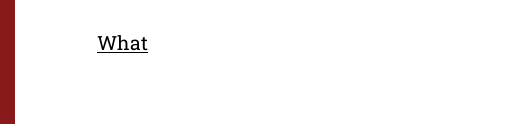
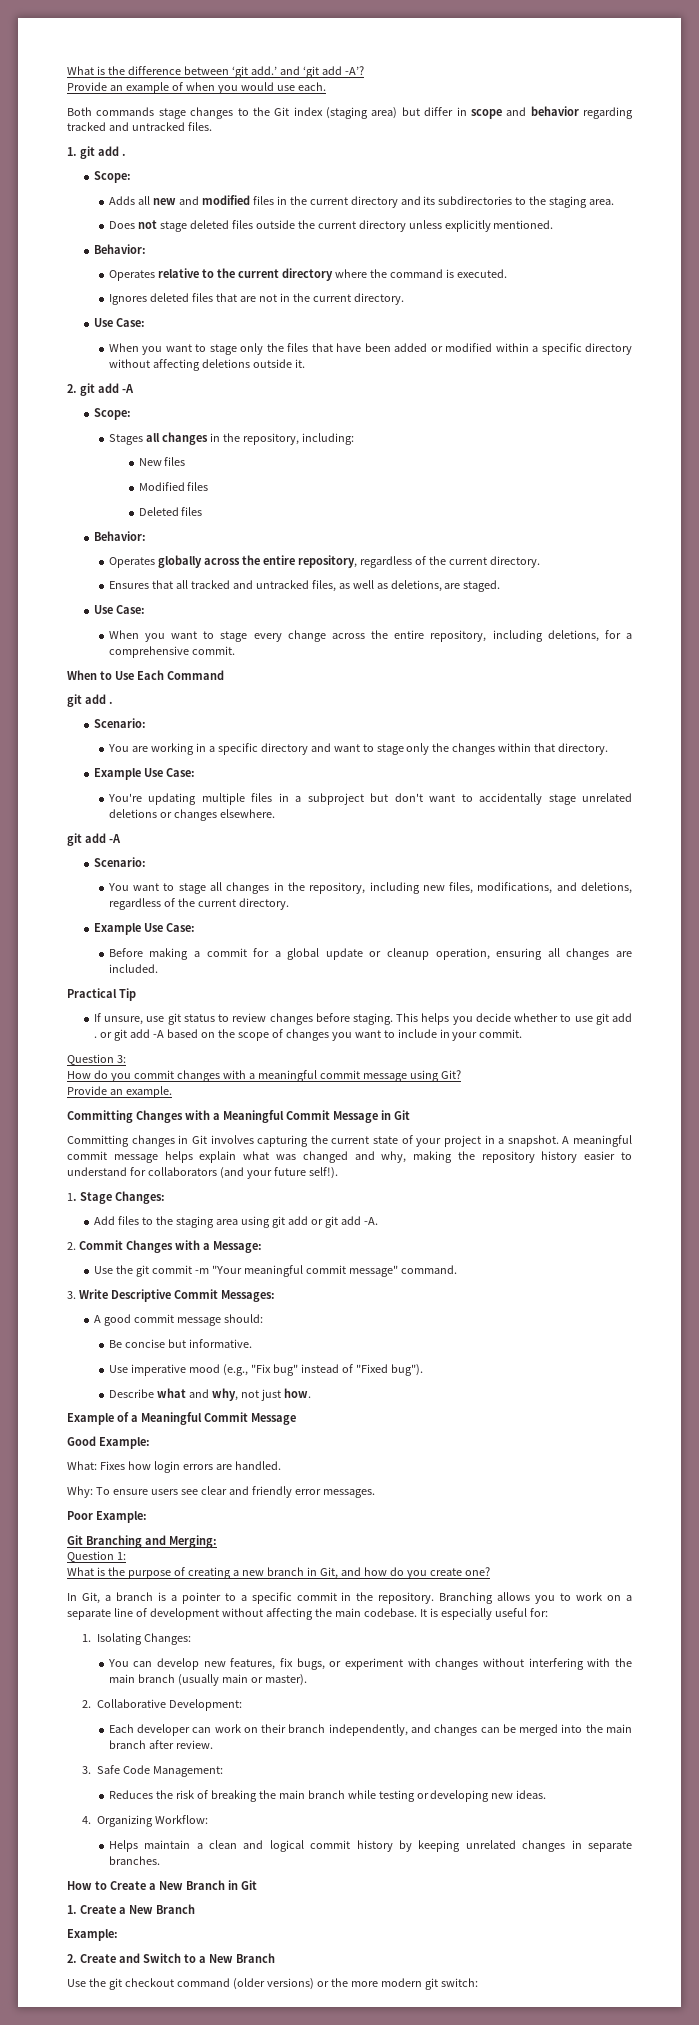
[97,35,148,51] What -> [67,66,364,78] [67,82,326,94] [67,106,633,119] [67,122,212,131] [67,146,126,159] [93,171,131,183] [108,195,615,208] [108,220,554,232] [93,244,146,254] [108,268,507,281] [108,293,404,305] [93,318,145,327] [108,343,633,355] [108,359,305,371] [67,383,134,396] [93,408,131,420] [108,432,354,445] [138,457,186,466] [138,482,209,491] [138,507,203,516] [93,531,146,541] [108,555,540,568] [108,580,501,592] [93,605,145,614] [108,630,633,642] [108,646,235,658] [67,670,224,680] [67,694,113,707] [93,718,146,728] [107,743,609,755] [93,768,195,780] [107,793,633,805] [108,809,275,821] [67,833,121,846] [93,857,146,867] [107,882,633,894] [108,898,289,910] [93,923,195,935] [108,948,633,960] [108,964,158,973] [67,988,136,1001] [93,1013,632,1025] [93,1029,523,1041] [67,1054,126,1065] [67,1070,461,1082] [67,1086,172,1098] [67,1110,410,1123] [67,1135,632,1147] [67,1151,632,1163] [67,1167,338,1179] [67,1191,165,1204] [93,1216,378,1228] [67,1240,262,1253] [93,1265,457,1277] [67,1289,275,1302] [93,1314,263,1326] [108,1339,252,1348] [108,1364,423,1376] [108,1388,311,1401] [67,1412,296,1425] [67,1436,150,1449] [67,1461,281,1473] [67,1486,375,1498] [67,1511,147,1523] [67,1535,217,1548] [67,1551,126,1562] [67,1567,490,1579] [67,1592,632,1604] [67,1608,548,1620] [81,1633,191,1645] [107,1658,633,1670] [108,1674,307,1686] [81,1699,242,1711] [108,1724,632,1736] [108,1740,213,1749] [81,1765,223,1777] [108,1790,547,1802] [81,1815,208,1827] [108,1840,632,1852] [108,1856,160,1865] [67,1880,257,1890] [67,1904,195,1914] [67,1929,118,1941] [67,1953,275,1963] [67,1978,478,1990] What is the difference between ‘git add.’ and ‘git add -A’? // Provide an example of when you would use each. // Both commands stage changes to the Git index (staging area) but differ in scope and behavior regarding tracked and untracked files. // 1. git add . // Scope: // Adds all new and modified files in the current directory and its subdirectories to the staging area. // Does not stage deleted files outside the current directory unless explicitly mentioned. // Behavior: // Operates relative to the current directory where the command is executed. // Ignores deleted files that are not in the current directory. // Use Case: // When you want to stage only the files that have been added or modified within a specific directory without affecting deletions outside it. // 2. git add -A // Scope: // Stages all changes in the repository, including: // New files // Modified files // Deleted files // Behavior: // Operates globally across the entire repository, regardless of the current directory. // Ensures that all tracked and untracked files, as well as deletions, are staged. // Use Case: // When you want to stage every change across the entire repository, including deletions, for a comprehensive commit. // When to Use Each Command // git add . // Scenario: // You are working in a specific directory and want to stage only the changes within that directory. // Example Use Case: // You're updating multiple files in a subproject but don't want to accidentally stage unrelated deletions or changes elsewhere. // git add -A // Scenario: // You want to stage all changes in the repository, including new files, modifications, and deletions, regardless of the current directory. // Example Use Case: // Before making a commit for a global update or cleanup operation, ensuring all changes are included. // Practical Tip // If unsure, use git status to review changes before staging. This helps you decide whether to use git add . or git add -A based on the scope of changes you want to include in your commit. // Question 3: // How do you commit changes with a meaningful commit message using Git? // Provide an example. // Committing Changes with a Meaningful Commit Message in Git // Committing changes in Git involves capturing the current state of your project in a snapshot. A meaningful commit message helps explain what was changed and why, making the repository history easier to understand for collaborators (and your future self!). // 1. Stage Changes: // Add files to the staging area using git add or git add -A. // 2. Commit Changes with a Message: // Use the git commit -m "Your meaningful commit message" command. // 3. Write Descriptive Commit Messages: // A good commit message should: // Be concise but informative. // Use imperative mood (e.g., "Fix bug" instead of "Fixed bug"). // Describe what and why, not just how. // Example of a Meaningful Commit Message // Good Example: // What: Fixes how login errors are handled. // Why: To ensure users see clear and friendly error messages. // Poor Example: // Git Branching and Merging: // Question 1: // What is the purpose of creating a new branch in Git, and how do you create one? // In Git, a branch is a pointer to a specific commit in the repository. Branching allows you to work on a separate line of development without affecting the main codebase. It is especially useful for: // 1. Isolating Changes: // You can develop new features, fix bugs, or experiment with changes without interfering with the main branch (usually main or master). // 2. Collaborative Development: // Each developer can work on their branch independently, and changes can be merged into the main branch after review. // 3. Safe Code Management: // Reduces the risk of breaking the main branch while testing or developing new ideas. // 4. Organizing Workflow: // Helps maintain a clean and logical commit history by keeping unrelated changes in separate branches. // How to Create a New Branch in Git // 1. Create a New Branch // Example: // 2. Create and Switch to a New Branch // Use the git checkout command (older versions) or the more modern git switch:

